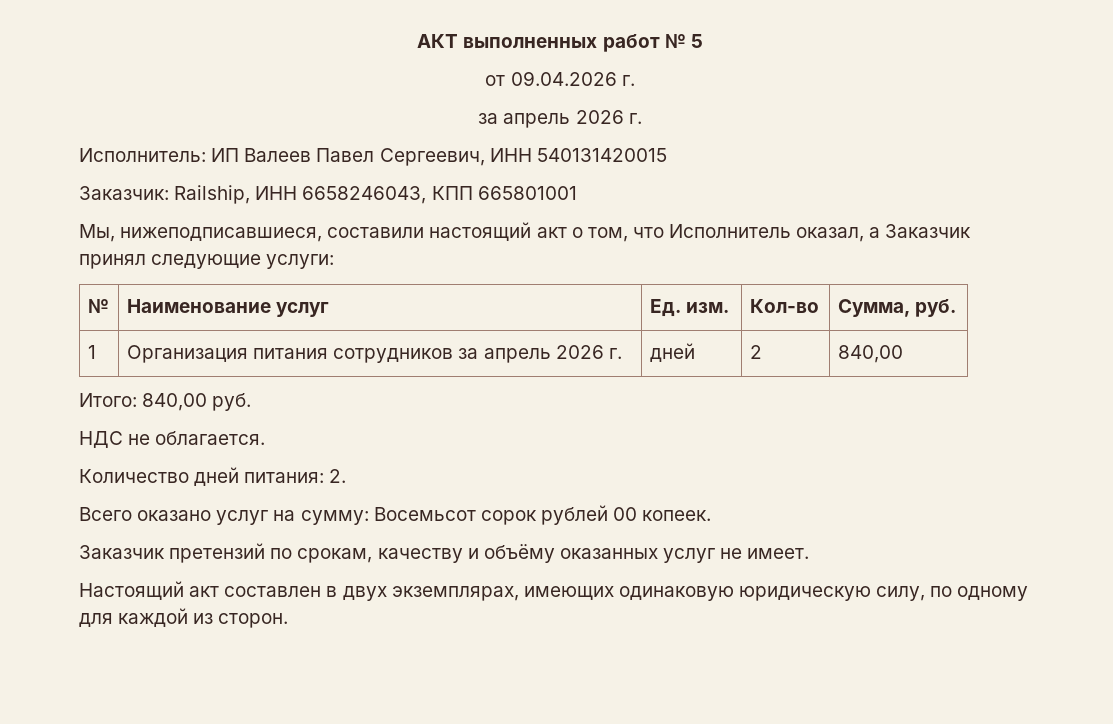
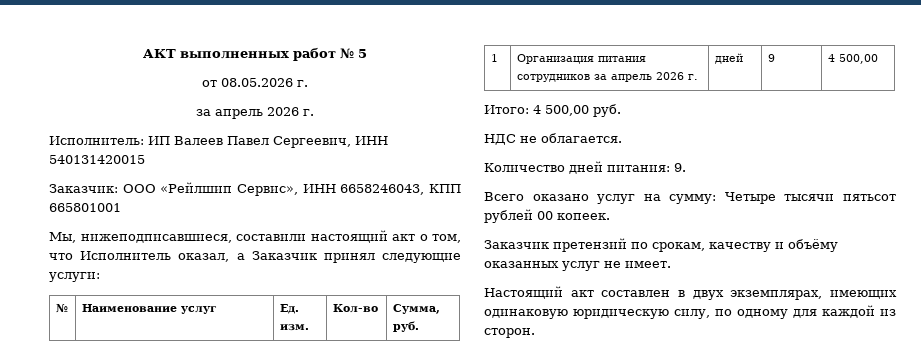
[510,71,617,86] 09.04.2026 -> [221,78,293,87] 08.05.2026
[174,185,251,204] Railship, -> [122,182,298,196] ООО «Рейлшип Сервис»,
[749,345,762,359] [837,345,903,363] 2 | 840,00 -> [767,54,775,62] [827,54,878,64] 9 | 4 500,00
[142,393,208,411] 840,00 -> [533,105,589,116] 4 500,00
[329,469,347,483] 2. -> [674,163,686,172] 9.
[373,507,537,525] Восемьсот сорок -> [724,192,896,204] Четыре тысячи пятьсот

